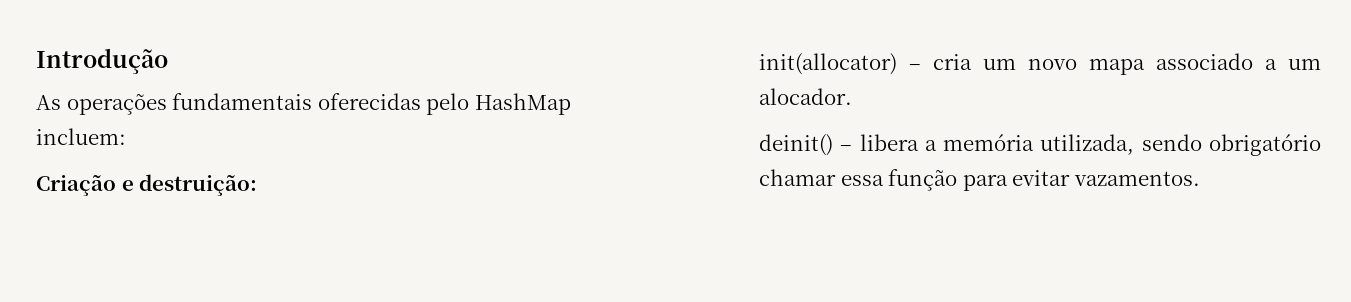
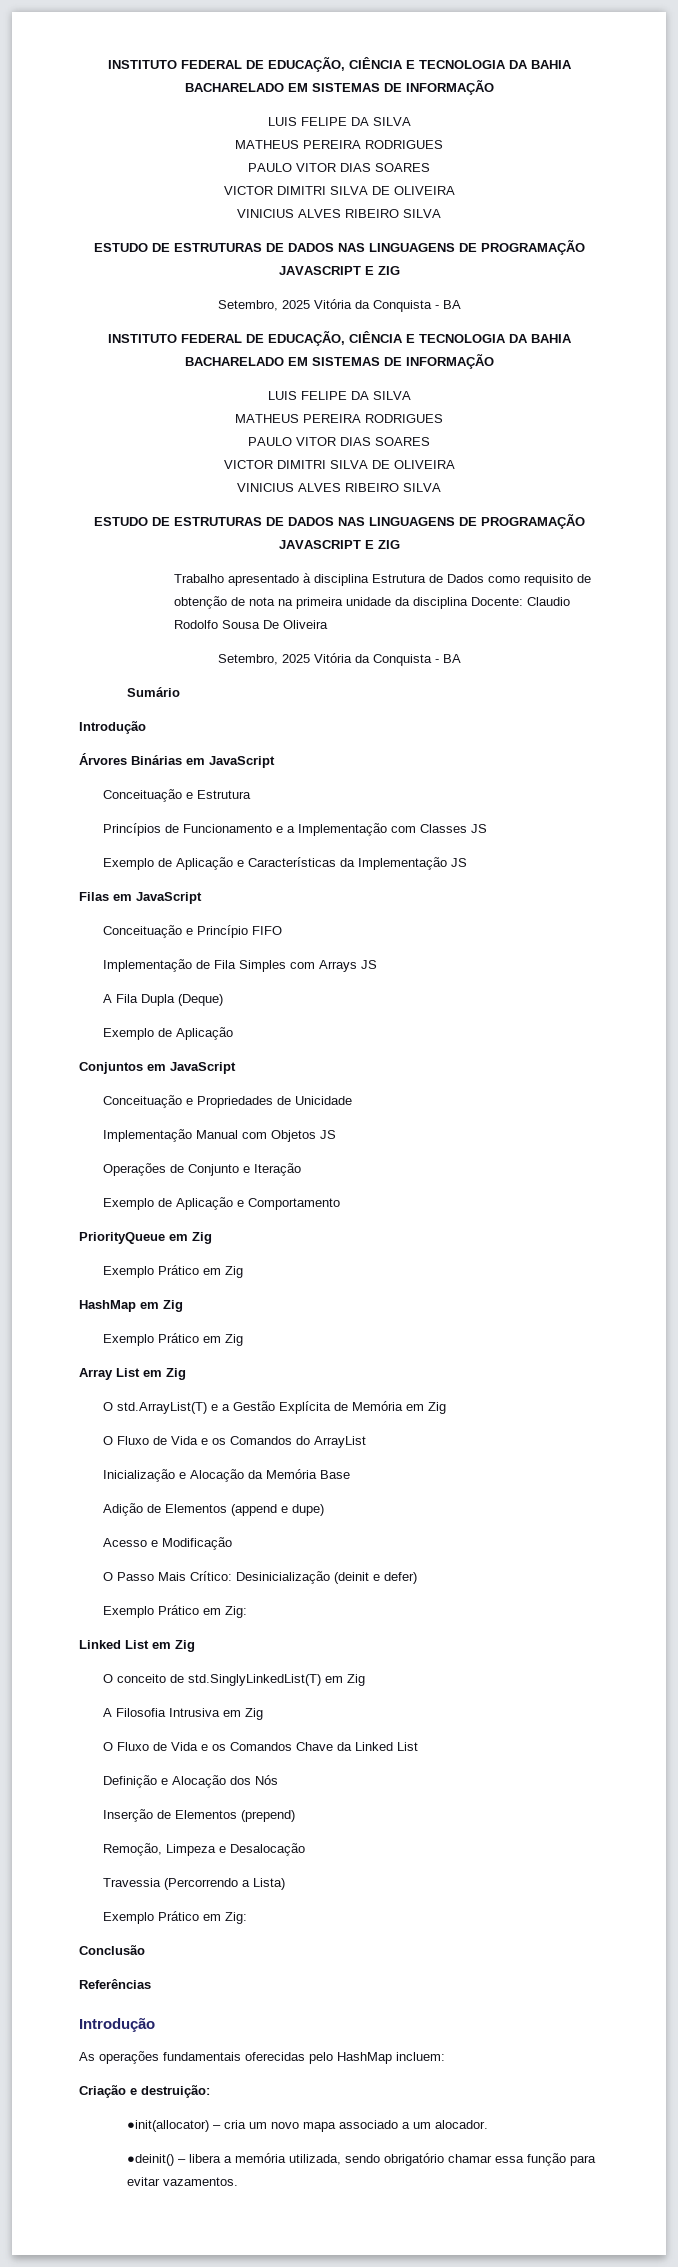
(36, 61) none -> [107,57,572,72] [184,80,494,95] [267,117,411,126] [235,140,443,149] [248,163,430,172] [223,186,455,195] [237,209,441,218] [93,240,585,255] [278,266,400,275] [217,299,461,312] [107,331,572,346] [184,354,494,369] [267,391,411,400] [235,414,443,423] [248,437,430,446] [223,460,455,469] [237,483,441,492] [93,514,585,529] [278,540,400,549] [174,573,592,586] [174,596,571,609] [174,620,329,629] [217,653,461,666] [126,687,180,697] [79,721,146,734] [79,753,275,768] [102,789,251,802] [102,823,487,836] [102,857,467,870] [79,892,202,904] [102,925,282,938] [102,959,377,972] [102,994,223,1006] [102,1027,233,1040] [79,1062,236,1074] [102,1095,352,1108] [102,1129,336,1142] [102,1163,301,1176] [102,1197,340,1210] [79,1232,212,1244] [102,1265,243,1278] [79,1300,183,1312] [102,1333,243,1346] [79,1368,186,1380] [102,1401,446,1414] [102,1436,366,1448] [102,1469,350,1482] [102,1503,324,1516] [102,1537,232,1550] [102,1571,417,1584] [102,1605,247,1618] [79,1640,195,1652] [102,1674,365,1686] [102,1708,263,1720] [102,1742,418,1751] [102,1775,278,1788] [102,1809,295,1822] [102,1843,305,1856] [102,1878,285,1890] [102,1911,247,1924] [79,1945,145,1955] [79,1979,151,1989] INSTITUTO FEDERAL DE EDUCAÇÃO, CIÊNCIA E TECNOLOGIA DA BAHIA BACHARELADO EM SISTEMAS DE INFORMAÇÃO // LUIS FELIPE DA SILVA // MATHEUS PEREIRA RODRIGUES // PAULO VITOR DIAS SOARES // VICTOR DIMITRI SILVA DE OLIVEIRA // VINICIUS ALVES RIBEIRO SILVA // ESTUDO DE ESTRUTURAS DE DADOS NAS LINGUAGENS DE PROGRAMAÇÃO JAVASCRIPT E ZIG // Setembro, 2025 Vitória da Conquista - BA // INSTITUTO FEDERAL DE EDUCAÇÃO, CIÊNCIA E TECNOLOGIA DA BAHIA BACHARELADO EM SISTEMAS DE INFORMAÇÃO // LUIS FELIPE DA SILVA // MATHEUS PEREIRA RODRIGUES // PAULO VITOR DIAS SOARES // VICTOR DIMITRI SILVA DE OLIVEIRA // VINICIUS ALVES RIBEIRO SILVA // ESTUDO DE ESTRUTURAS DE DADOS NAS LINGUAGENS DE PROGRAMAÇÃO JAVASCRIPT E ZIG // Trabalho apresentado à disciplina Estrutura de Dados como requisito de obtenção de nota na primeira unidade da disciplina Docente: Claudio Rodolfo Sousa De Oliveira // Setembro, 2025 Vitória da Conquista - BA // Sumário // Introdução // Árvores Binárias em JavaScript // Conceituação e Estrutura // Princípios de Funcionamento e a Implementação com Classes JS // Exemplo de Aplicação e Características da Implementação JS // Filas em JavaScript // Conceituação e Princípio FIFO // Implementação de Fila Simples com Arrays JS // A Fila Dupla (Deque) // Exemplo de Aplicação // Conjuntos em JavaScript // Conceituação e Propriedades de Unicidade // Implementação Manual com Objetos JS // Operações de Conjunto e Iteração // Exemplo de Aplicação e Comportamento // PriorityQueue em Zig // Exemplo Prático em Zig // HashMap em Zig // Exemplo Prático em Zig // Array List em Zig // O std.ArrayList(T) e a Gestão Explícita de Memória em Zig // O Fluxo de Vida e os Comandos do ArrayList // Inicialização e Alocação da Memória Base // Adição de Elementos (append e dupe) // Acesso e Modificação // O Passo Mais Crítico: Desinicialização (deinit e defer) // Exemplo Prático em Zig: // Linked List em Zig // O conceito de std.SinglyLinkedList(T) em Zig // A Filosofia Intrusiva em Zig // O Fluxo de Vida e os Comandos Chave da Linked List // Definição e Alocação dos Nós // Inserção de Elementos (prepend) // Remoção, Limpeza e Desalocação // Travessia (Percorrendo a Lista) // Exemplo Prático em Zig: // Conclusão // Referências //
[759,53,898,75] init(allocator) -> [126,2120,209,2132] ●init(allocator)
[759,134,834,156] deinit() -> [126,2154,174,2166] ●deinit()

